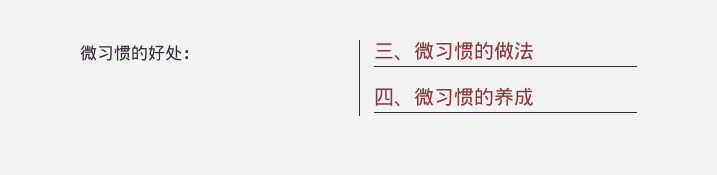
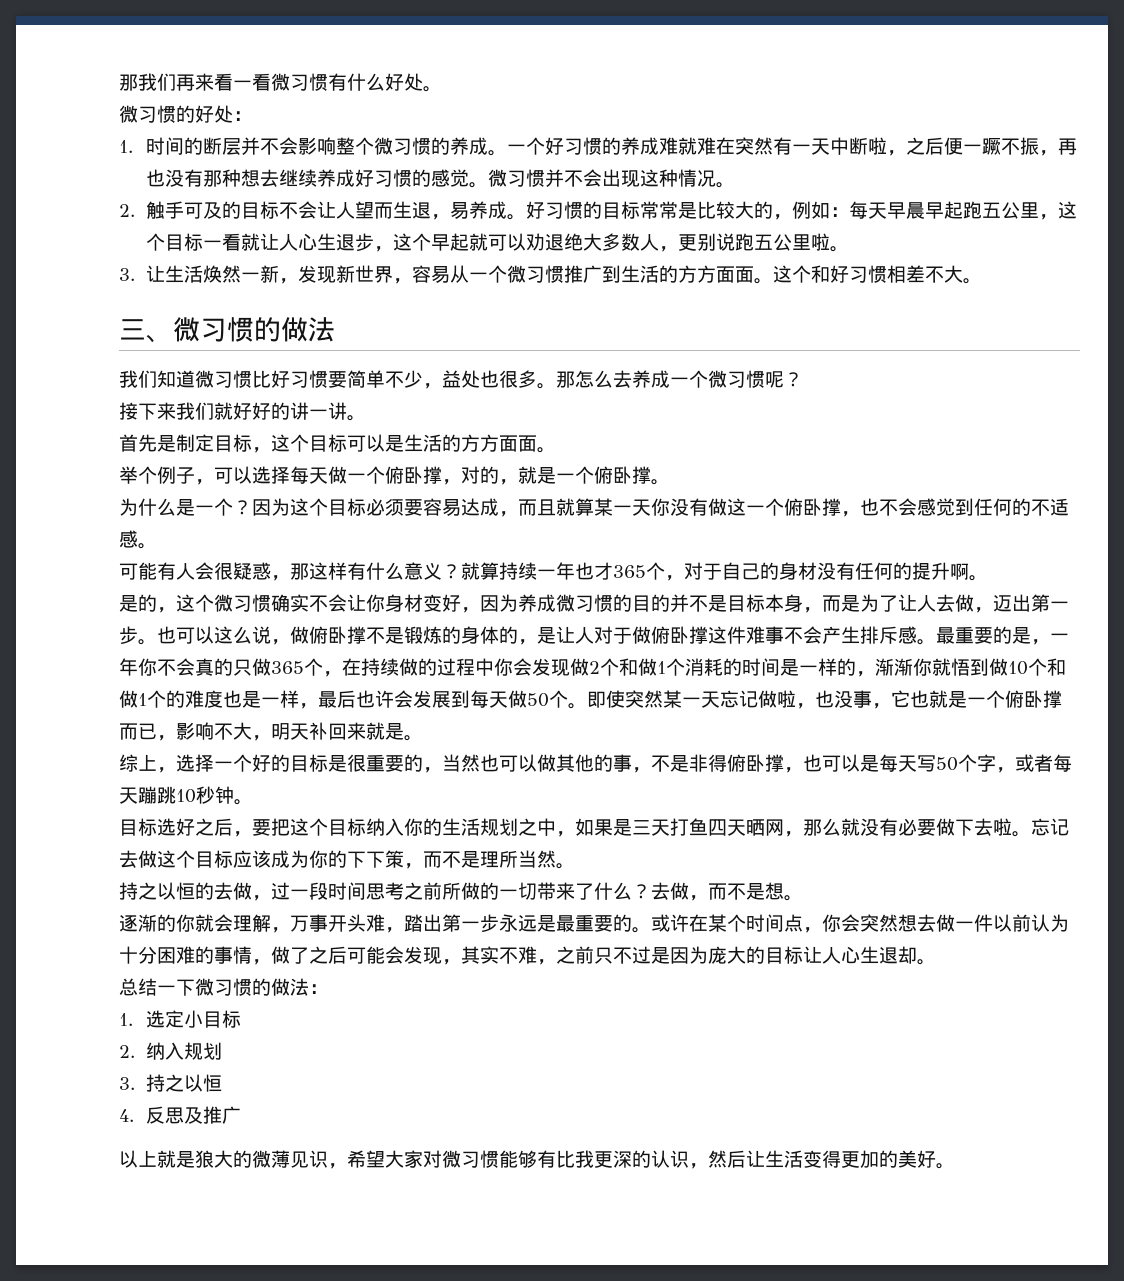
[80,45,199,61] [374,41,534,61] [374,87,534,107] 微习惯的好处： // 三、微习惯的做法 // 四、微习惯的养成 -> [119,73,442,92] [119,105,252,123] [119,137,1078,156] [146,169,736,188] [119,201,1078,220] [146,233,850,252] [119,265,983,284] [119,317,335,343] [119,370,803,389] [119,402,366,421] [119,434,556,453] [119,466,670,485] [119,498,1069,517] [119,530,157,549] [119,562,988,581] [119,594,1069,613] [119,626,1069,645] [119,658,1066,677] [119,690,1062,709] [119,722,423,741] [119,754,1072,773] [119,786,253,805] [119,818,1069,837] [119,850,575,869] [119,882,803,901] [119,914,1069,933] [119,946,936,965] [119,978,328,996] [119,1010,242,1028] [119,1042,223,1060] [119,1074,223,1092] [119,1106,242,1124] [119,1150,955,1169] 那我们再来看一看微习惯有什么好处。 // 微习惯的好处： // 1.时间的断层并不会影响整个微习惯的养成。一个好习惯的养成难就难在突然有一天中断啦，之后便一蹶不振，再也没有那种想去继续养成好习惯的感觉。微习惯并不会出现这种情况。 // 2.触手可及的目标不会让人望而生退，易养成。好习惯的目标常常是比较大的，例如：每天早晨早起跑五公里，这个目标一看就让人心生退步，这个早起就可以劝退绝大多数人，更别说跑五公里啦。 // 3.让生活焕然一新，发现新世界，容易从一个微习惯推广到生活的方方面面。这个和好习惯相差不大。 // 三、微习惯的做法 // 我们知道微习惯比好习惯要简单不少，益处也很多。那怎么去养成一个微习惯呢？ // 接下来我们就好好的讲一讲。 // 首先是制定目标，这个目标可以是生活的方方面面。 // 举个例子，可以选择每天做一个俯卧撑，对的，就是一个俯卧撑。 // 为什么是一个？因为这个目标必须要容易达成，而且就算某一天你没有做这一个俯卧撑，也不会感觉到任何的不适感。 // 可能有人会很疑惑，那这样有什么意义？就算持续一年也才365个，对于自己的身材没有任何的提升啊。 // 是的，这个微习惯确实不会让你身材变好，因为养成微习惯的目的并不是目标本身，而是为了让人去做，迈出第一步。也可以这么说，做俯卧撑不是锻炼的身体的，是让人对于做俯卧撑这件难事不会产生排斥感。最重要的是，一年你不会真的只做365个，在持续做的过程中你会发现做2个和做1个消耗的时间是一样的，渐渐你就悟到做10个和做1个的难度也是一样，最后也许会发展到每天做50个。即使突然某一天忘记做啦，也没事，它也就是一个俯卧撑而已，影响不大，明天补回来就是。 // 综上，选择一个好的目标是很重要的，当然也可以做其他的事，不是非得俯卧撑，也可以是每天写50个字，或者每天蹦跳10秒钟。 // 目标选好之后，要把这个目标纳入你的生活规划之中，如果是三天打鱼四天晒网，那么就没有必要做下去啦。忘记去做这个目标应该成为你的下下策，而不是理所当然。 // 持之以恒的去做，过一段时间思考之前所做的一切带来了什么？去做，而不是想。 // 逐渐的你就会理解，万事开头难，踏出第一步永远是最重要的。或许在某个时间点，你会突然想去做一件以前认为十分困难的事情，做了之后可能会发现，其实不难，之前只不过是因为庞大的目标让人心生退却。 // 总结一下微习惯的做法： // 1.选定小目标 // 2.纳入规划 // 3.持之以恒 // 4.反思及推广 // 以上就是狼大的微薄见识，希望大家对微习惯能够有比我更深的认识，然后让生活变得更加的美好。

